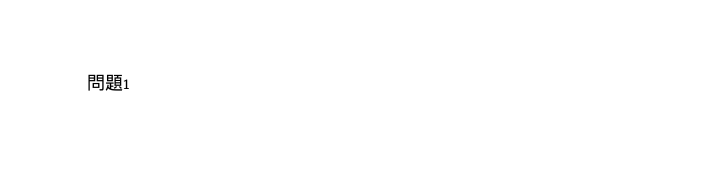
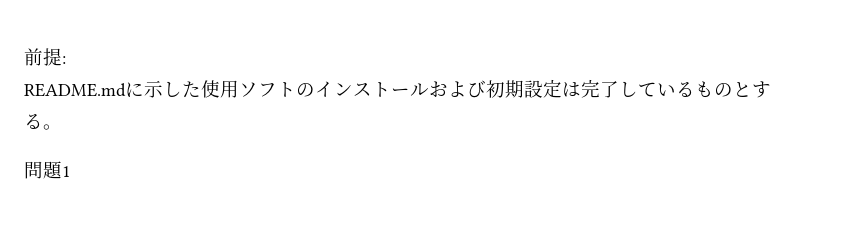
(87, 82) none -> [24,48,66,66] [24,79,771,98] [24,114,62,130] 前提: // README.mdに示した使用ソフトのインストールおよび初期設定は完了しているものとする。 //

